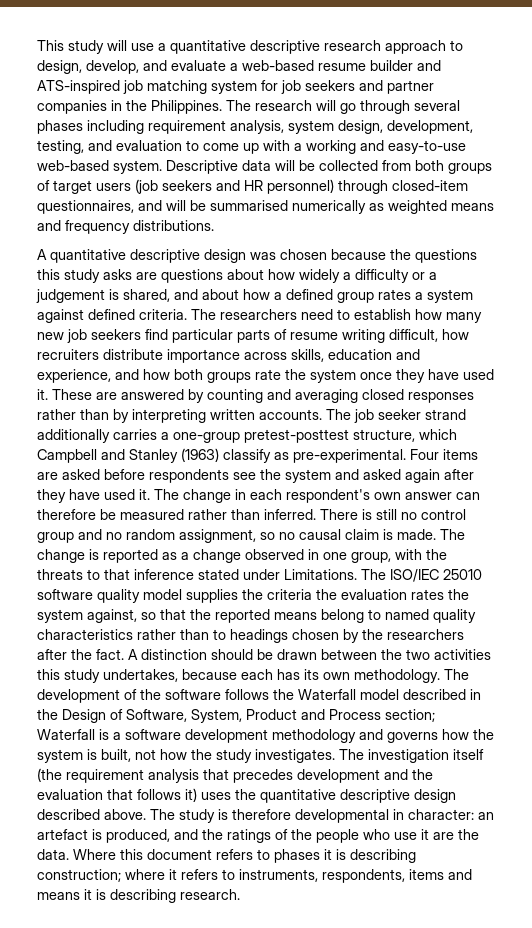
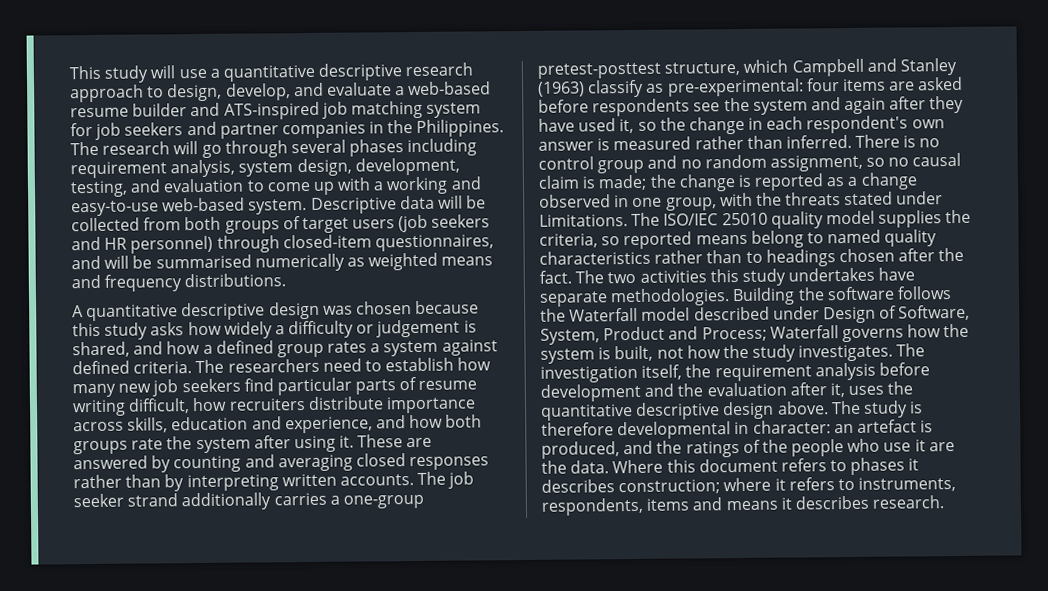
[390,249,477,263] the questions -> (480, 307) none
[136,269,264,283] are questions about -> (185, 329) none
[429,272,437,280] a -> (375, 329) none
[202,289,239,300] about -> (164, 348) none
[360,369,494,383] once they have used -> [253,435,336,453] after using
[293,449,439,463] pre-experimental. Four -> [667,78,840,97] pre-experimental: four
[363,469,401,480] asked -> (841, 104) none
[139,489,179,500] it. The -> [619,117,686,134] it, so the
[456,492,480,500] [37,509,116,520] can therefore be -> [597,138,611,151] is
[376,509,397,520] still -> (917, 141) none
[397,529,465,540] made. The -> [598,174,677,191] made; the
[87,569,194,580] to that inference -> (842, 199) none
[37,589,93,600] software -> (768, 219) none
[267,589,469,600] [37,609,211,623] criteria the evaluation rates the system against, so that the -> [539,233,621,248] criteria, so
[343,629,464,643] [37,649,491,660] [37,669,469,683] [37,689,137,703] by the researchers after the fact. A distinction should be drawn between the two activities this study undertakes, because each has its own methodology. The development of -> [898,247,965,262] [539,267,916,286] [539,287,796,307] after the fact. The two activities this study undertakes have separate methodologies. Building
[470,689,481,700] [37,709,58,720] in the -> [772,306,820,320] under
[329,709,435,722] [37,729,383,743] Process section; Waterfall is a software development methodology and -> [701,325,839,342] Process; Waterfall
[453,749,484,760] [37,768,293,783] itself (the requirement analysis that precedes -> [641,362,930,382] itself, the requirement analysis before
[107,788,197,802] that follows it) -> [789,382,845,398] after it,
[37,809,100,820] described -> (775, 410) none
[336,849,416,863] is describing -> [541,479,615,493] describes
[96,889,176,903] is describing -> [794,495,869,510] describes

